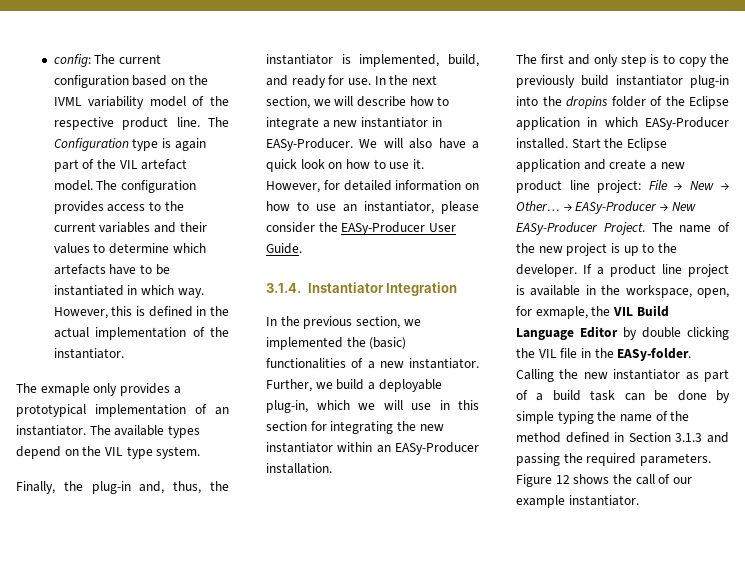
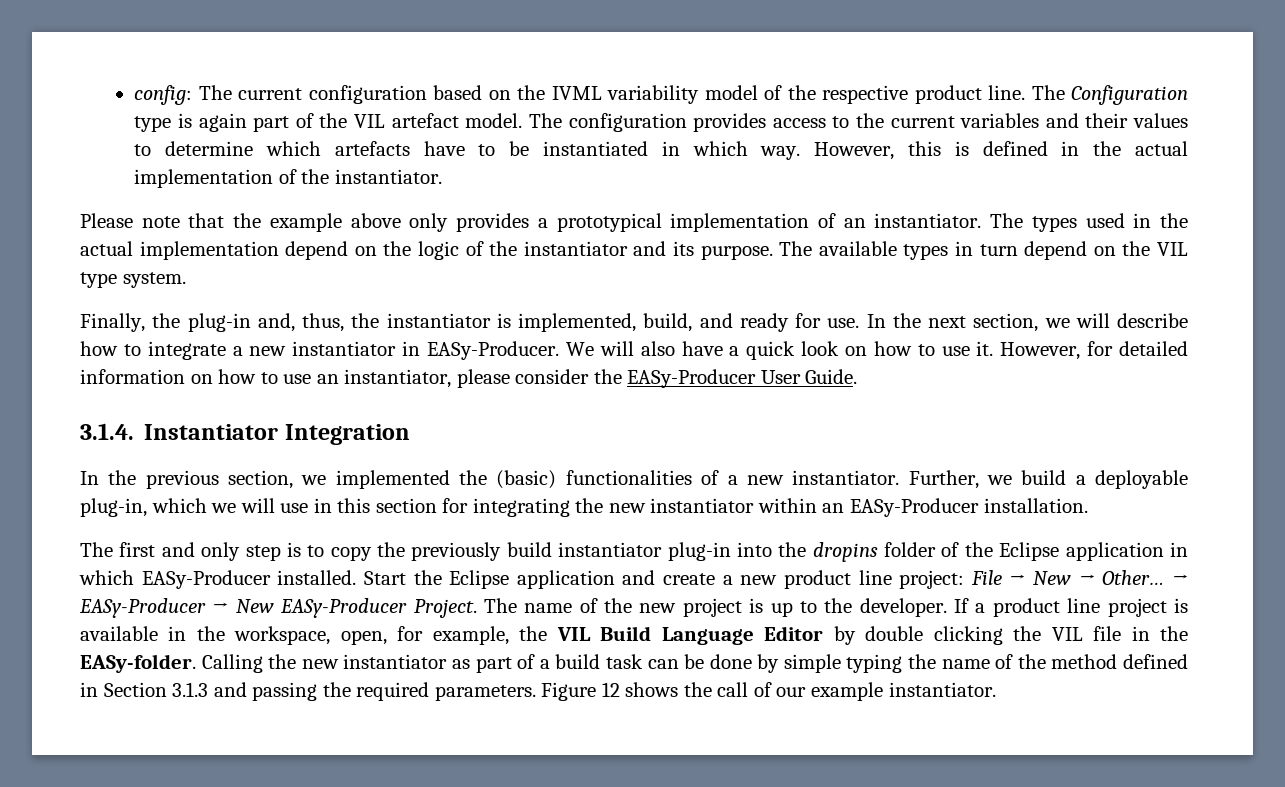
[16,383,90,396] The exmaple -> [80,213,401,232] Please note that the example above
[114,425,200,438] available types -> [1031,213,1188,232] [80,241,1018,260] types used in the actual implementation depend on the logic of the instantiator and its purpose. The available types in turn
[535,306,588,319] exmaple, -> [432,626,509,645] example,

